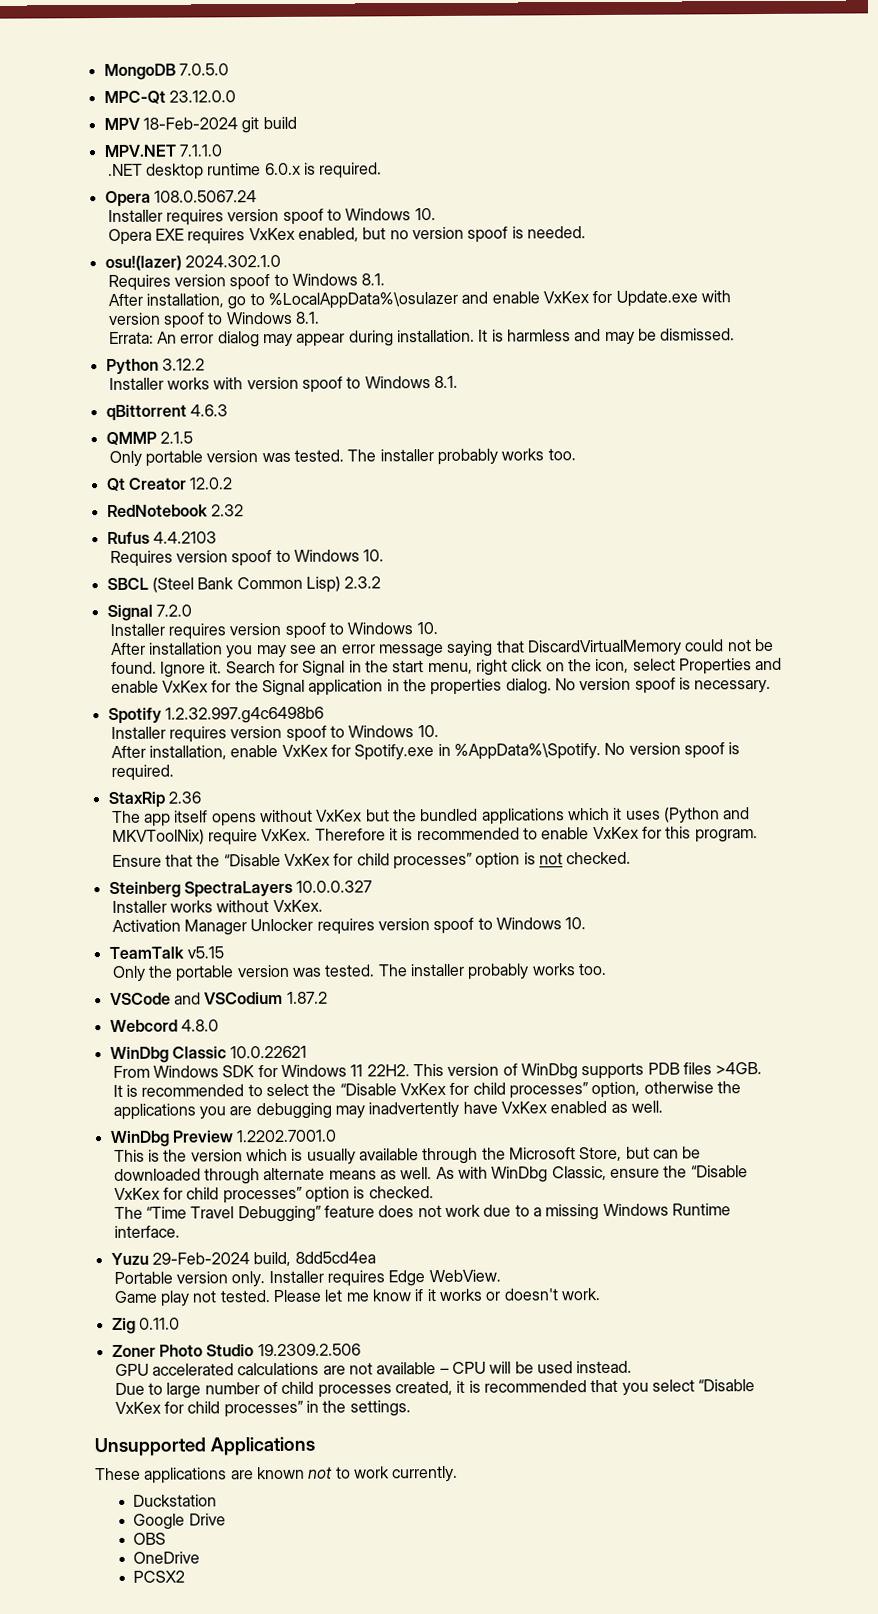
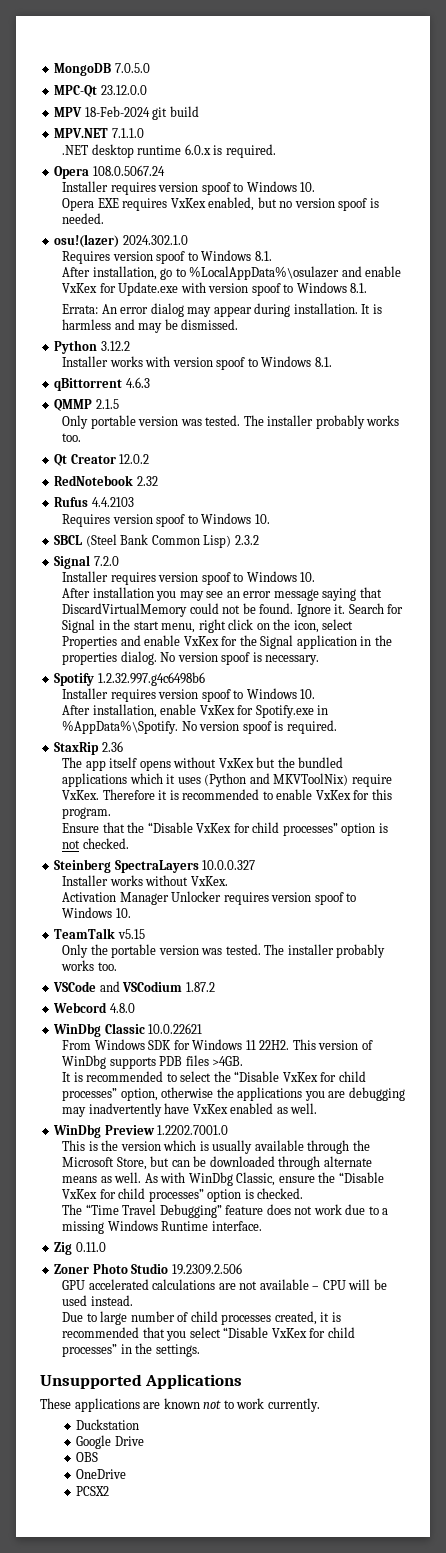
[110,1251,376,1267] [113,1269,501,1288] [113,1288,601,1307] // Yuzu 29-Feb-2024 build, 8dd5cd4ea // Portable version only. Installer requires Edge WebView. // Game play not tested. Please let me know if it works or doesn't work. -> (262, 1226) none

